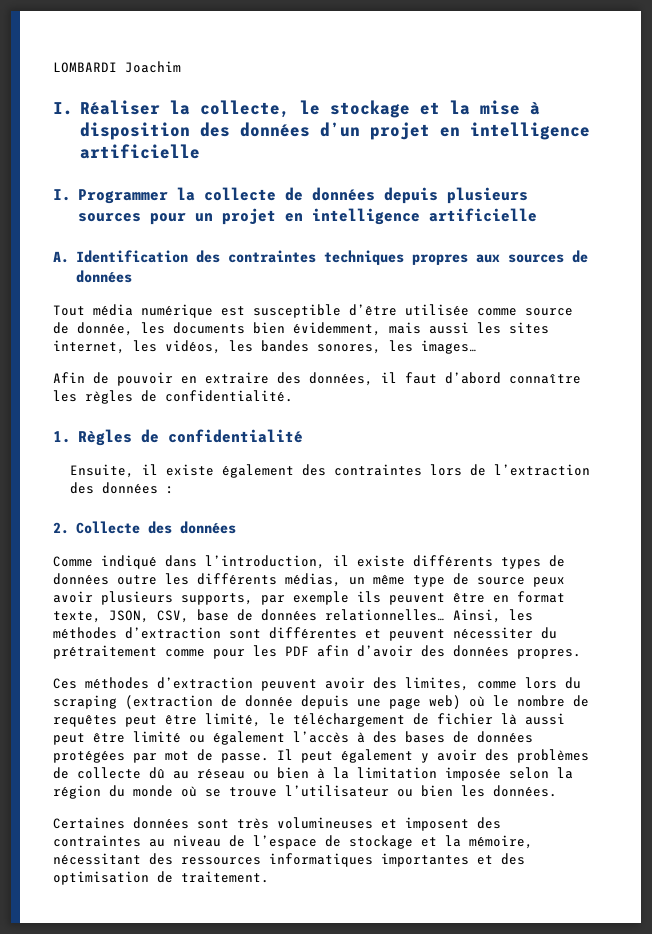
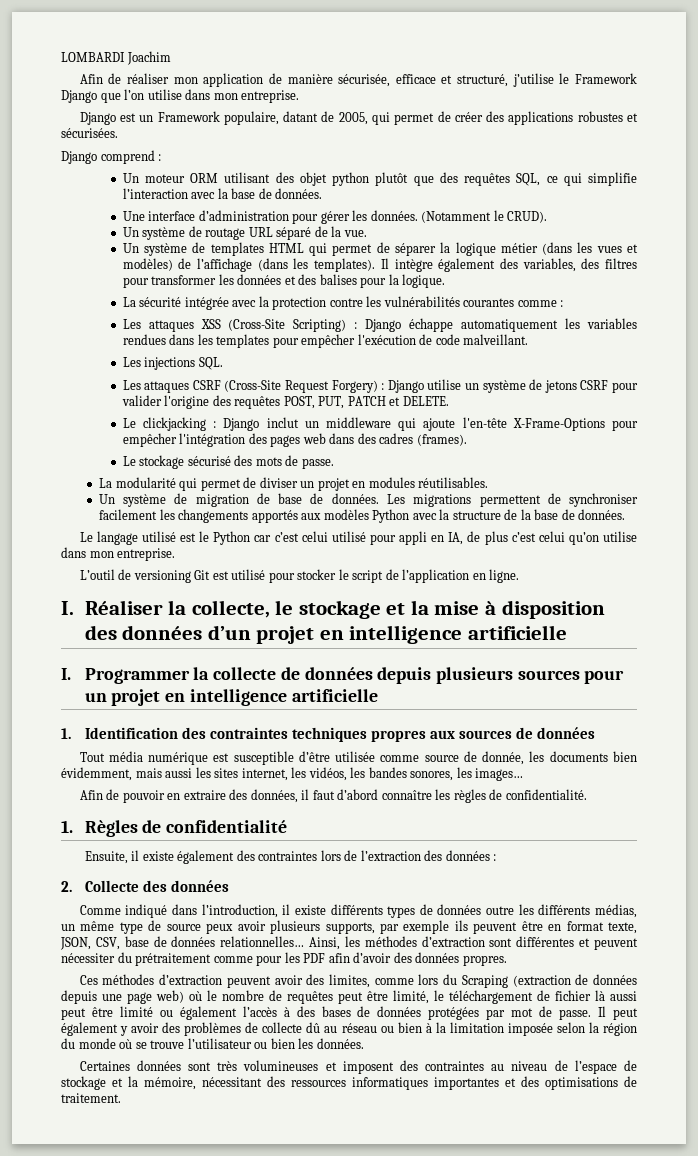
(181, 67) none -> [79,73,637,87] [61,89,300,103] [79,111,638,125] [61,128,118,138] [61,150,162,164] [122,172,637,186] [122,188,323,199] [122,210,548,224] [122,226,367,240] [122,242,639,256] [122,258,637,272] [122,274,446,288] [122,296,564,310] [122,318,637,332] [122,334,529,348] [122,357,223,370] [122,379,638,393] [121,395,449,409] [122,417,638,431] [122,433,467,447] [122,455,334,469] [98,477,489,491] [98,493,638,507] [98,509,626,523] [79,531,638,545] [61,547,176,561] [79,569,520,583] // Afin de réaliser mon application de manière sécurisée, efficace et structuré, j’utilise le Framework Django que l’on utilise dans mon entreprise. // Django est un Framework populaire, datant de 2005, qui permet de créer des applications robustes et sécurisées. // Django comprend : // Un moteur ORM utilisant des objet python plutôt que des requêtes SQL, ce qui simplifie l’interaction avec la base de données. // Une interface d’administration pour gérer les données. (Notamment le CRUD). // Un système de routage URL séparé de la vue. // Un système de templates HTML qui permet de séparer la logique métier (dans les vues et modèles) de l’affichage (dans les templates). Il intègre également des variables, des filtres pour transformer les données et des balises pour la logique. // La sécurité intégrée avec la protection contre les vulnérabilités courantes comme : // Les attaques XSS (Cross-Site Scripting) : Django échappe automatiquement les variables rendues dans les templates pour empêcher l'exécution de code malveillant. // Les injections SQL. // Les attaques CSRF (Cross-Site Request Forgery) : Django utilise un système de jetons CSRF pour valider l'origine des requêtes POST, PUT, PATCH et DELETE. // Le clickjacking : Django inclut un middleware qui ajoute l'en-tête X-Frame-Options pour empêcher l'intégration des pages web dans des cadres (frames). // Le stockage sécurisé des mots de passe. // La modularité qui permet de diviser un projet en modules réutilisables. // Un système de migration de base de données. Les migrations permettent de synchroniser facilement les changements apportés aux modèles Python avec la structure de la base de données. // Le langage utilisé est le Python car c’est celui utilisé pour appli en IA, de plus c’est celui qu’on utilise dans mon entreprise. // L’outil de versioning Git est utilisé pour stocker le script de l’application en ligne.
[53,251,69,263] A. -> [61,728,71,739] 1.
[53,695,117,709] scraping -> [461,975,508,988] Scraping
[245,695,293,707] donnée -> [593,974,637,985] données
[53,871,149,885] optimisation -> [545,1077,618,1090] optimisations

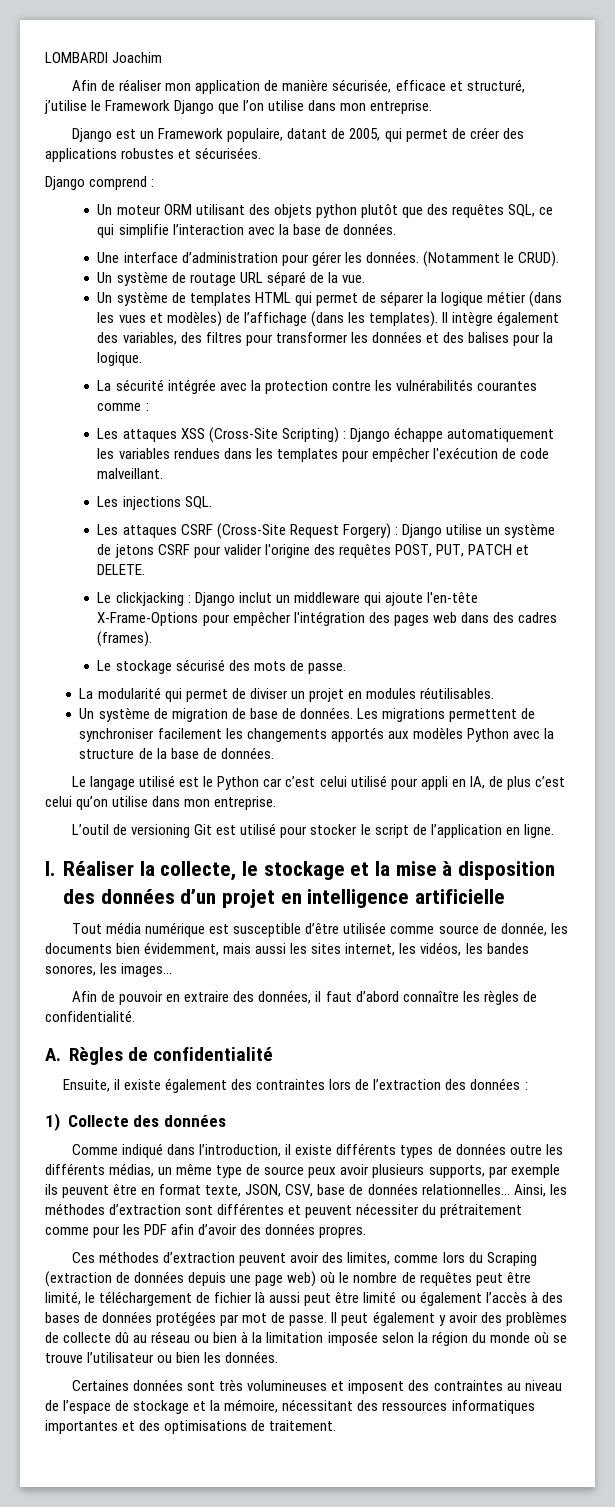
[299,172,327,186] objet -> [273,204,312,218] objets
[61,667,625,684] [84,689,378,706] [61,727,596,742] // I. Programmer la collecte de données depuis plusieurs sources pour un projet en intelligence artificielle // 1. Identification des contraintes techniques propres aux sources de données -> (505, 896) none
[61,820,73,833] 1. -> [45,1048,61,1061] A.
[61,881,72,892] 2. -> [45,1113,60,1131] 1)

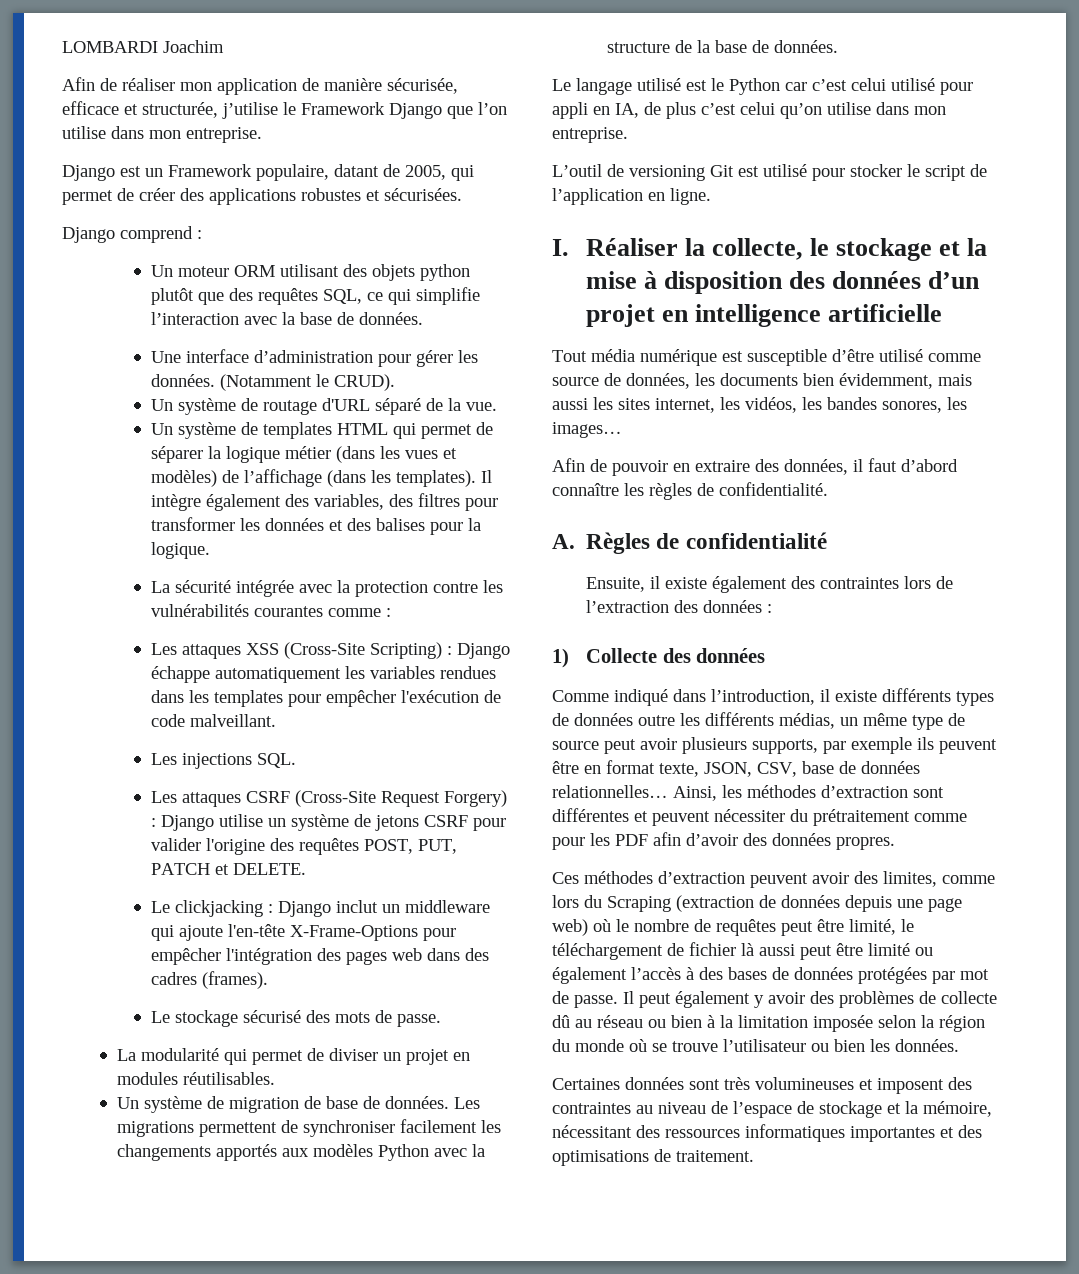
[466,79,525,93] structuré, -> [142,102,218,118] structurée,
[239,272,263,283] URL -> [321,398,370,411] d'URL
[343,922,387,934] utilisée -> [879,349,923,362] utilisé
[500,922,547,936] donnée, -> [626,373,690,389] données,
[308,1167,337,1178] peux -> [604,739,636,754] peut

